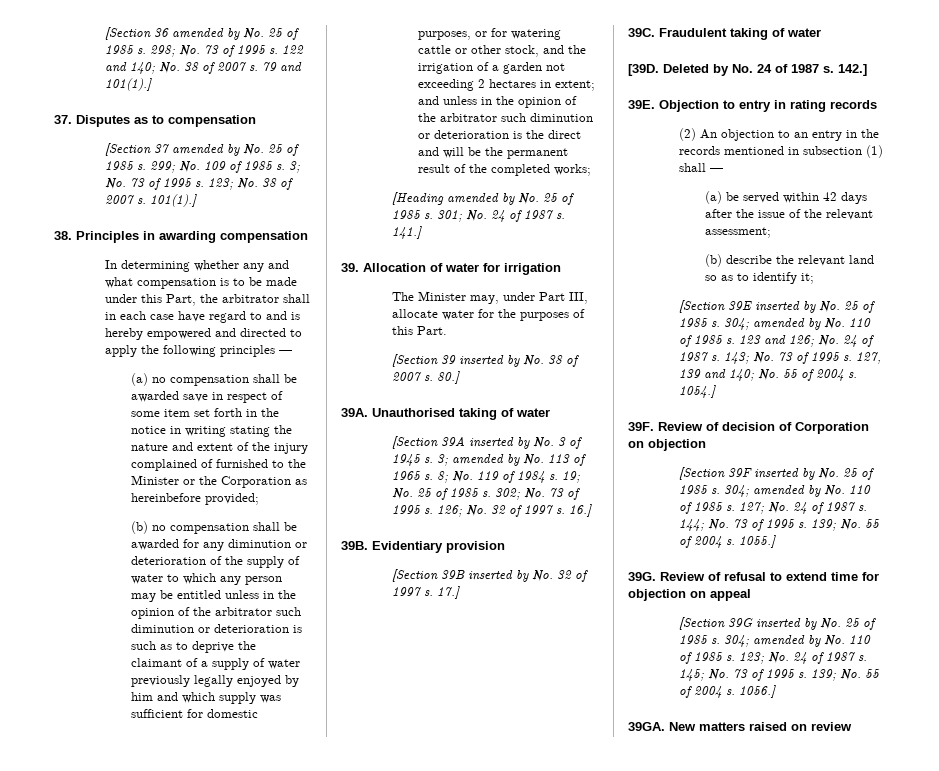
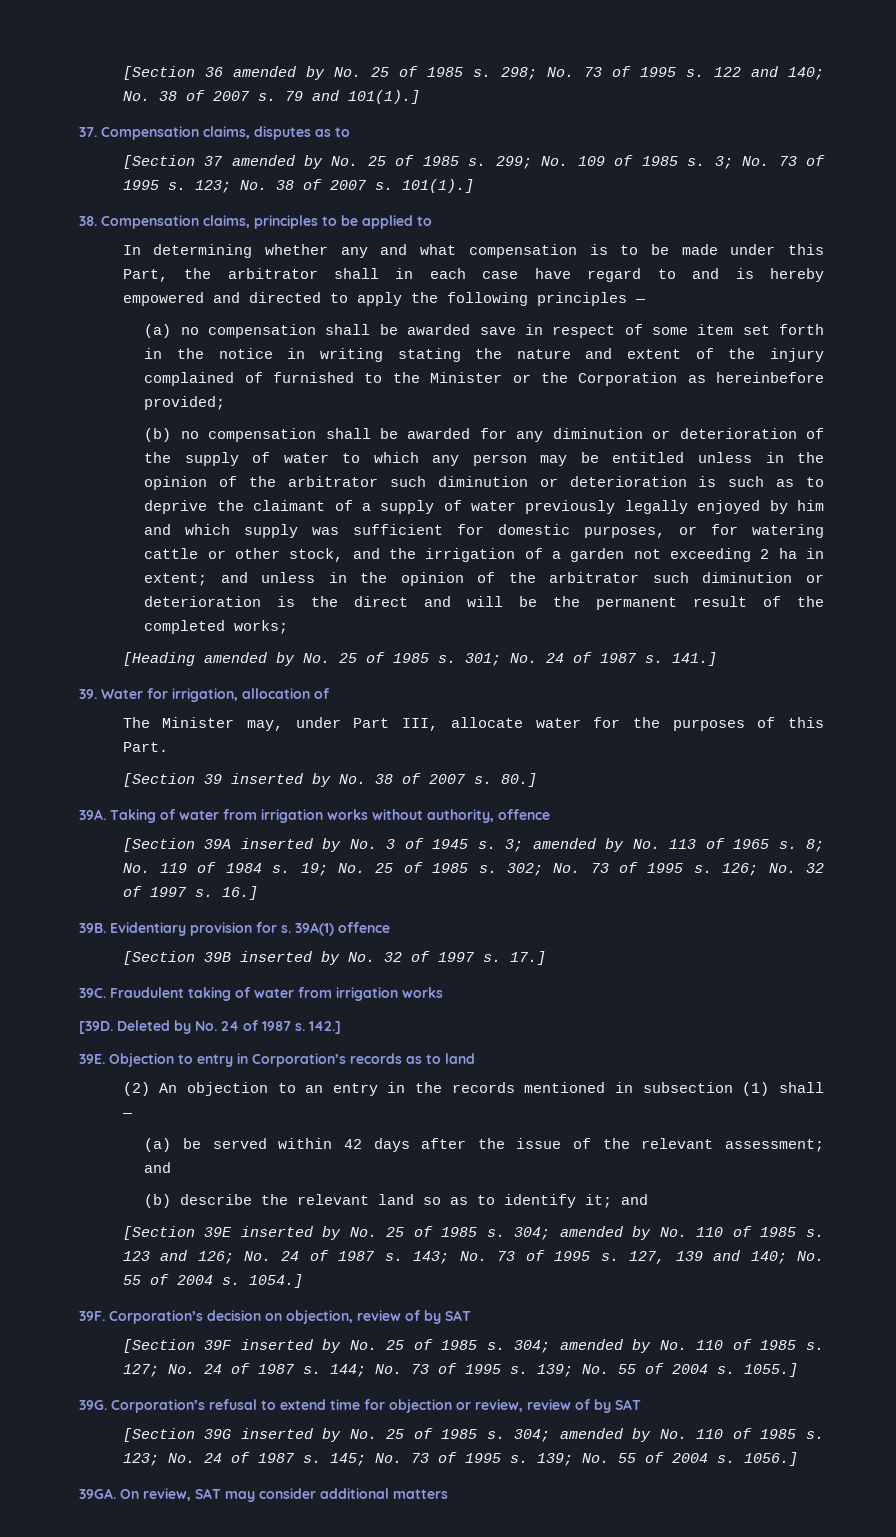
[76,115,256,127] Disputes as to compensation -> [101,126,350,140] Compensation claims, disputes as to
[76,231,308,243] Principles in awarding compensation -> [101,215,432,229] Compensation claims, principles to be applied to
[489,79,537,88] hectares -> [778,548,797,559] ha
[363,263,561,275] Allocation of water for irrigation -> [101,688,330,702] Water for irrigation, allocation of
[372,408,550,420] Unauthorised taking of water -> [110,809,550,823] Taking of water from irrigation works without authority, offence
(505, 547) none -> [256,922,390,936] for s. 39A(1) offence
(821, 32) none -> [298,987,443,1001] from irrigation works
[790,100,877,112] rating records -> [252,1053,475,1067] Corporation’s records as to land
(772, 232) none -> [144,1162,172,1173] and
(815, 278) none -> [621,1194,649,1205] and
[658,422,869,434] [628,439,706,451] Review of decision of Corporation on objection -> [109,1310,471,1324] Corporation’s decision on objection, review of by SAT
[660,572,721,581] Review of -> [111,1399,205,1413] Corporation’s
[690,589,751,601] on appeal -> [456,1399,641,1413] or review, review of by SAT
[669,722,852,731] New matters raised on review -> [120,1488,448,1502] On review, SAT may consider additional matters

